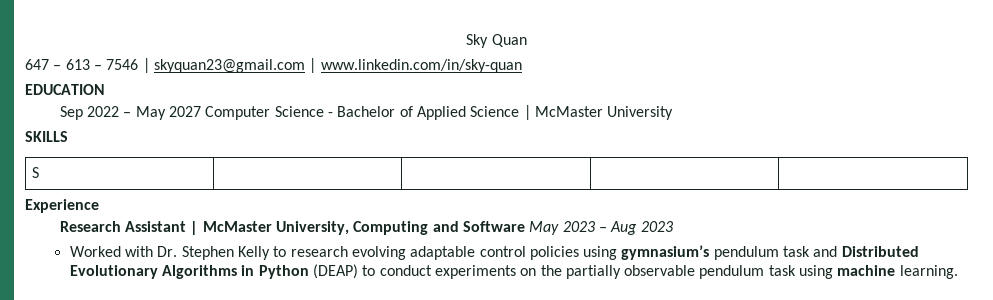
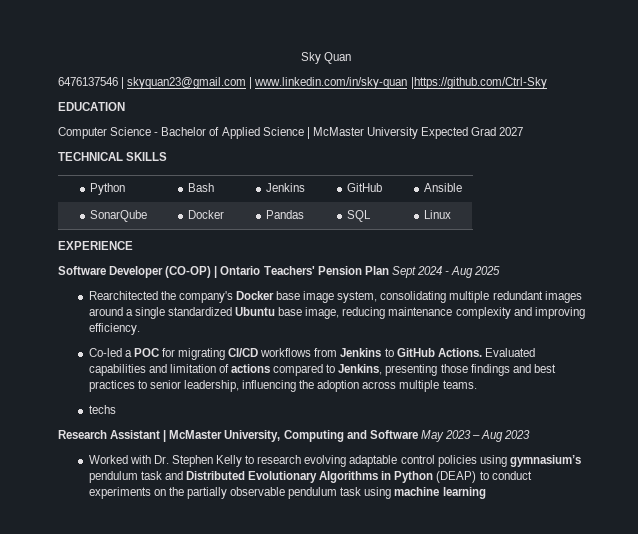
[25,59,139,70] 647 – 613 – 7546 -> [58,77,118,86] 6476137546
(522, 66) none -> [410,77,547,89] |https://github.com/Ctrl-Sky
[59,106,202,120] Sep 2022 – May 2027 -> (125, 106) none
[25,131,68,142] [31,167,39,178] [25,199,99,213] // SKILLS // S | | | | // Experience -> [421,127,524,139] [58,152,168,161] [90,183,126,195] [188,183,215,192] [266,183,306,192] [347,183,383,192] [424,183,463,192] [90,210,148,222] [188,210,225,219] [266,210,305,219] [347,210,372,222] [424,210,452,219] [58,241,133,250] [58,266,501,278] [88,291,582,303] [88,307,585,319] [88,323,140,335] [88,348,535,360] [88,364,556,376] [88,380,477,392] [88,405,116,414] Expected Grad 2027 // TECHNICAL SKILLS // Python | Bash | Jenkins | GitHub | Ansible // SonarQube | Docker | Pandas | SQL | Linux // EXPERIENCE // Software Developer (CO-OP) | Ontario Teachers' Pension Plan Sept 2024 - Aug 2025 // Rearchitected the company's Docker base image system, consolidating multiple redundant images around a single standardized Ubuntu base image, reducing maintenance complexity and improving efficiency. // Co-led a POC for migrating CI/CD workflows from Jenkins to GitHub Actions. Evaluated capabilities and limitation of actions compared to Jenkins, presenting those findings and best practices to senior leadership, influencing the adoption across multiple teams. // techs
[899,265,958,279] learning. -> [442,487,486,499] learning

